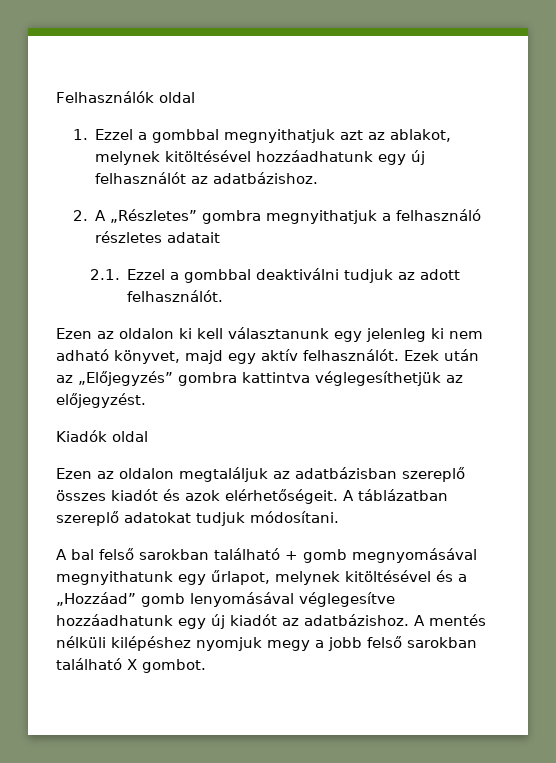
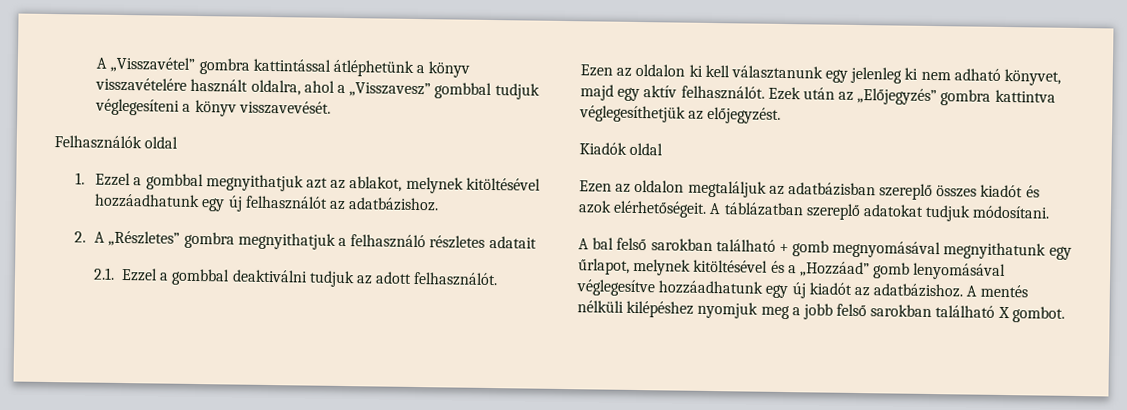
(56, 97) none -> [96,56,471,78] [95,77,540,100] [95,98,331,117] A „Visszavétel” gombra kattintással átléphetünk a könyv visszavételére használt oldalra, ahol a „Visszavesz” gombbal tudjuk véglegesíteni a könyv visszavevését. //
[267,640,310,651] megy -> [760,305,790,320] meg

